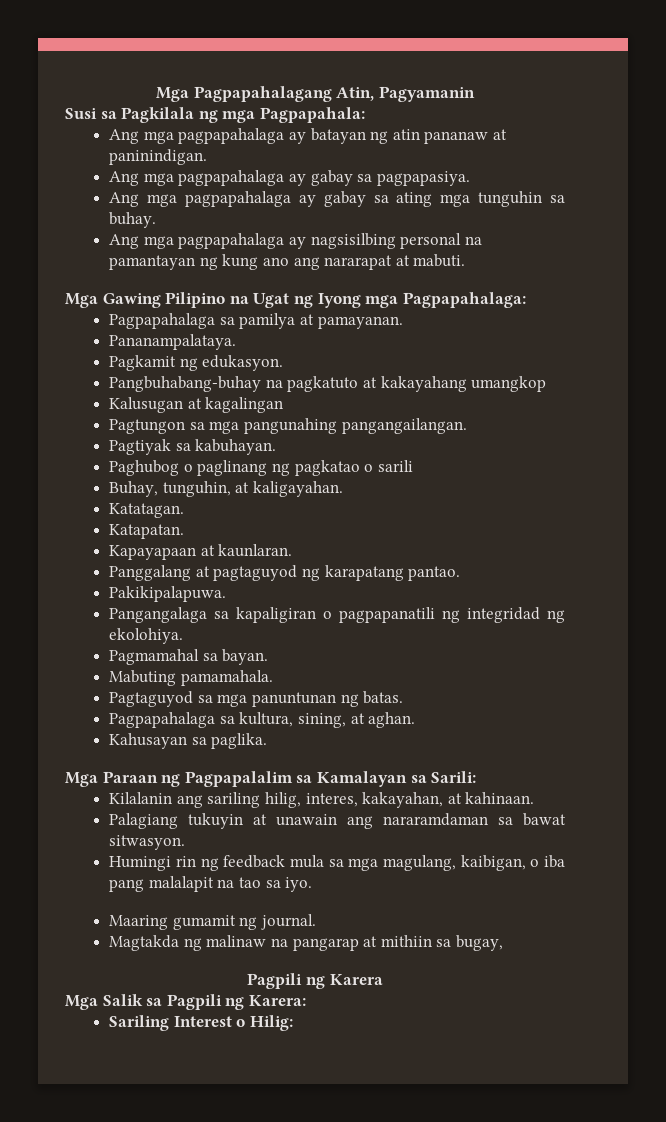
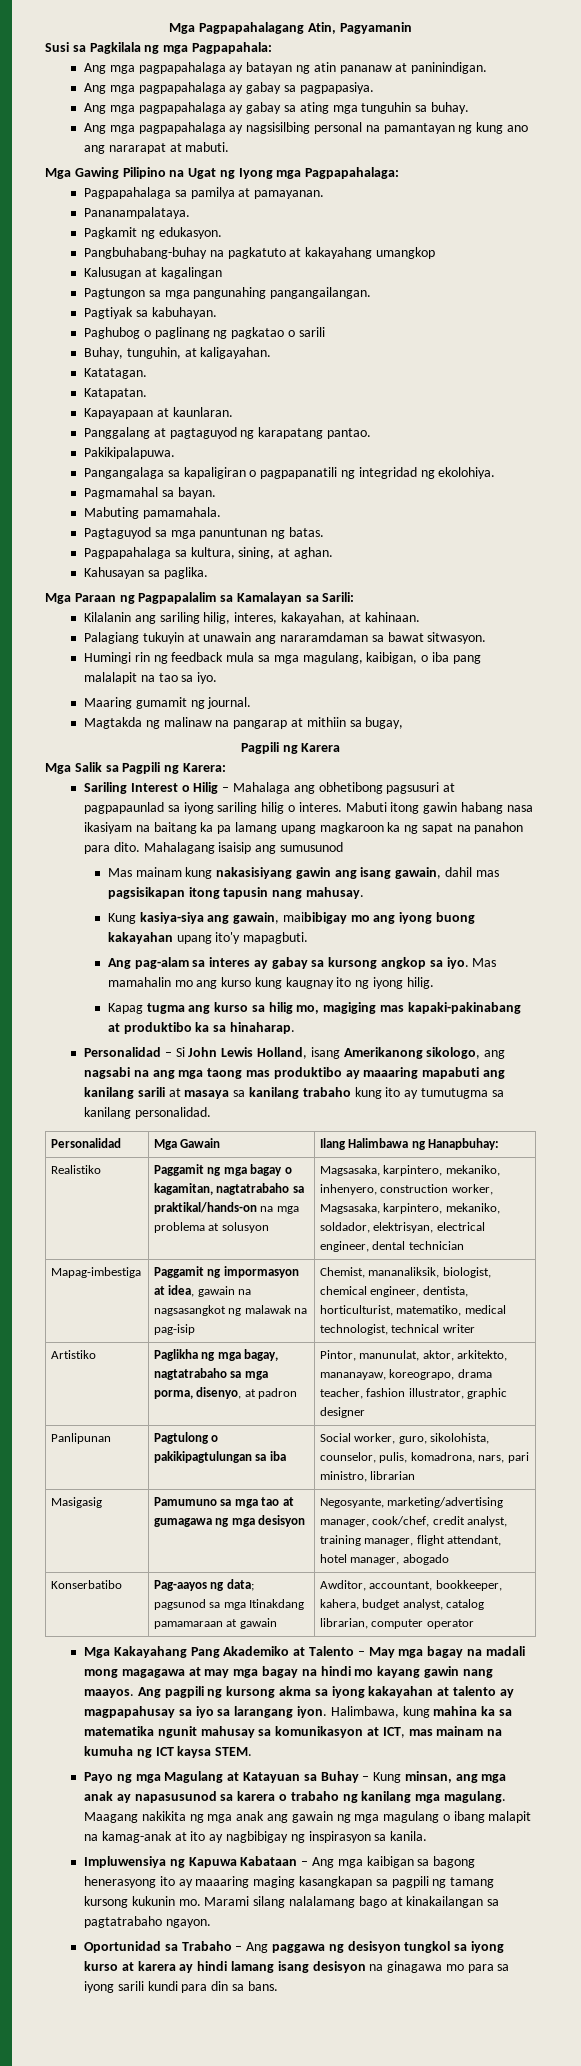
[250,1015,294,1031] Hilig: -> [193,782,456,794] [84,802,533,814] [84,822,524,834] [84,842,343,854] [107,867,499,879] [107,887,364,899] [107,912,476,924] [107,932,309,944] [107,957,497,969] [107,977,434,989] [107,1002,521,1014] [107,1022,295,1034] [84,1047,506,1059] [84,1067,505,1079] [84,1087,504,1099] [84,1107,211,1119] [51,1138,122,1148] [154,1138,221,1150] [320,1138,500,1150] [51,1165,102,1174] [154,1164,292,1176] [154,1183,304,1195] [154,1202,299,1214] [154,1222,269,1233] [320,1165,500,1176] [320,1184,493,1195] [320,1203,500,1214] [320,1222,485,1233] [320,1241,464,1252] [51,1267,142,1278] [154,1266,299,1278] [154,1285,252,1297] [154,1305,308,1316] [154,1324,196,1335] [320,1267,491,1278] [320,1286,468,1297] [320,1305,506,1316] [320,1324,475,1335] [51,1350,97,1359] [154,1349,279,1361] [154,1368,268,1380] [154,1387,298,1399] [320,1350,508,1361] [320,1369,492,1380] [320,1388,508,1399] [320,1407,366,1418] [51,1433,112,1444] [154,1432,219,1444] [154,1451,286,1463] [320,1433,490,1444] [320,1452,529,1463] [320,1471,416,1482] [51,1497,103,1508] [154,1497,294,1508] [154,1515,306,1527] [320,1497,504,1508] [320,1516,508,1527] [320,1535,502,1546] [320,1554,449,1565] [51,1580,123,1589] [154,1579,254,1591] [154,1599,305,1610] [154,1618,277,1629] [320,1580,502,1591] [320,1599,485,1610] [320,1618,474,1629] [84,1646,525,1658] [84,1666,493,1678] [84,1686,514,1698] [84,1706,512,1718] [84,1726,503,1738] [84,1746,253,1758] [84,1771,507,1783] [84,1791,506,1803] [84,1811,532,1823] [84,1831,428,1843] [84,1856,476,1868] [84,1876,495,1888] [84,1896,500,1908] [84,1916,211,1928] [84,1941,504,1953] [84,1961,510,1973] [84,1981,278,1993] Hilig – Mahalaga ang obhetibong pagsusuri at pagpapaunlad sa iyong sariling hilig o interes. Mabuti itong gawin habang nasa ikasiyam na baitang ka pa lamang upang magkaroon ka ng sapat na panahon para dito. Mahalagang isaisip ang sumusunod // Mas mainam kung nakasisiyang gawin ang isang gawain, dahil mas pagsisikapan itong tapusin nang mahusay. // Kung kasiya-siya ang gawain, maibibigay mo ang iyong buong kakayahan upang ito'y mapagbuti. // Ang pag-alam sa interes ay gabay sa kursong angkop sa iyo. Mas mamahalin mo ang kurso kung kaugnay ito ng iyong hilig. // Kapag tugma ang kurso sa hilig mo, magiging mas kapaki-pakinabang at produktibo ka sa hinaharap. // Personalidad – Si John Lewis Holland, isang Amerikanong sikologo, ang nagsabi na ang mga taong mas produktibo ay maaaring mapabuti ang kanilang sarili at masaya sa kanilang trabaho kung ito ay tumutugma sa kanilang personalidad. // Personalidad | Mga Gawain | Ilang Halimbawa ng Hanapbuhay: // Realistiko | Paggamit ng mga bagay o kagamitan, nagtatrabaho sa praktikal/hands-on na mga problema at solusyon | Magsasaka, karpintero, mekaniko, inhenyero, construction worker, Magsasaka, karpintero, mekaniko, soldador, elektrisyan, electrical engineer, dental technician // Mapag-imbestiga | Paggamit ng impormasyon at idea, gawain na nagsasangkot ng malawak na pag-isip | Chemist, mananaliksik, biologist, chemical engineer, dentista, horticulturist, matematiko, medical technologist, technical writer // Artistiko | Paglikha ng mga bagay, nagtatrabaho sa mga porma, disenyo, at padron | Pintor, manunulat, aktor, arkitekto, mananayaw, koreograpo, drama teacher, fashion illustrator, graphic designer // Panlipunan | Pagtulong o pakikipagtulungan sa iba | Social worker, guro, sikolohista, counselor, pulis, komadrona, nars, pari ministro, librarian // Masigasig | Pamumuno sa mga tao at gumagawa ng mga desisyon | Negosyante, marketing/advertising manager, cook/chef, credit analyst, training manager, flight attendant, hotel manager, abogado // Konserbatibo | Pag-aayos ng data; pagsunod sa mga Itinakdang pamamaraan at gawain | Awditor, accountant, bookkeeper, kahera, budget analyst, catalog librarian, computer operator // Mga Kakayahang Pang Akademiko at Talento – May mga bagay na madali mong magagawa at may mga bagay na hindi mo kayang gawin nang maayos. Ang pagpili ng kursong akma sa iyong kakayahan at talento ay magpapahusay sa iyo sa larangang iyon. Halimbawa, kung mahina ka sa matematika ngunit mahusay sa komunikasyon at ICT, mas mainam na kumuha ng ICT kaysa STEM. // Payo ng mga Magulang at Katayuan sa Buhay – Kung minsan, ang mga anak ay napasusunod sa karera o trabaho ng kanilang mga magulang. Maagang nakikita ng mga anak ang gawain ng mga magulang o ibang malapit na kamag-anak at ito ay nagbibigay ng inspirasyon sa kanila. // Impluwensiya ng Kapuwa Kabataan – Ang mga kaibigan sa bagong henerasyong ito ay maaaring maging kasangkapan sa pagpili ng tamang kursong kukunin mo. Marami silang nalalamang bago at kinakailangan sa pagtatrabaho ngayon. // Oportunidad sa Trabaho – Ang paggawa ng desisyon tungkol sa iyong kurso at karera ay hindi lamang isang desisyon na ginagawa mo para sa iyong sarili kundi para din sa bans.

